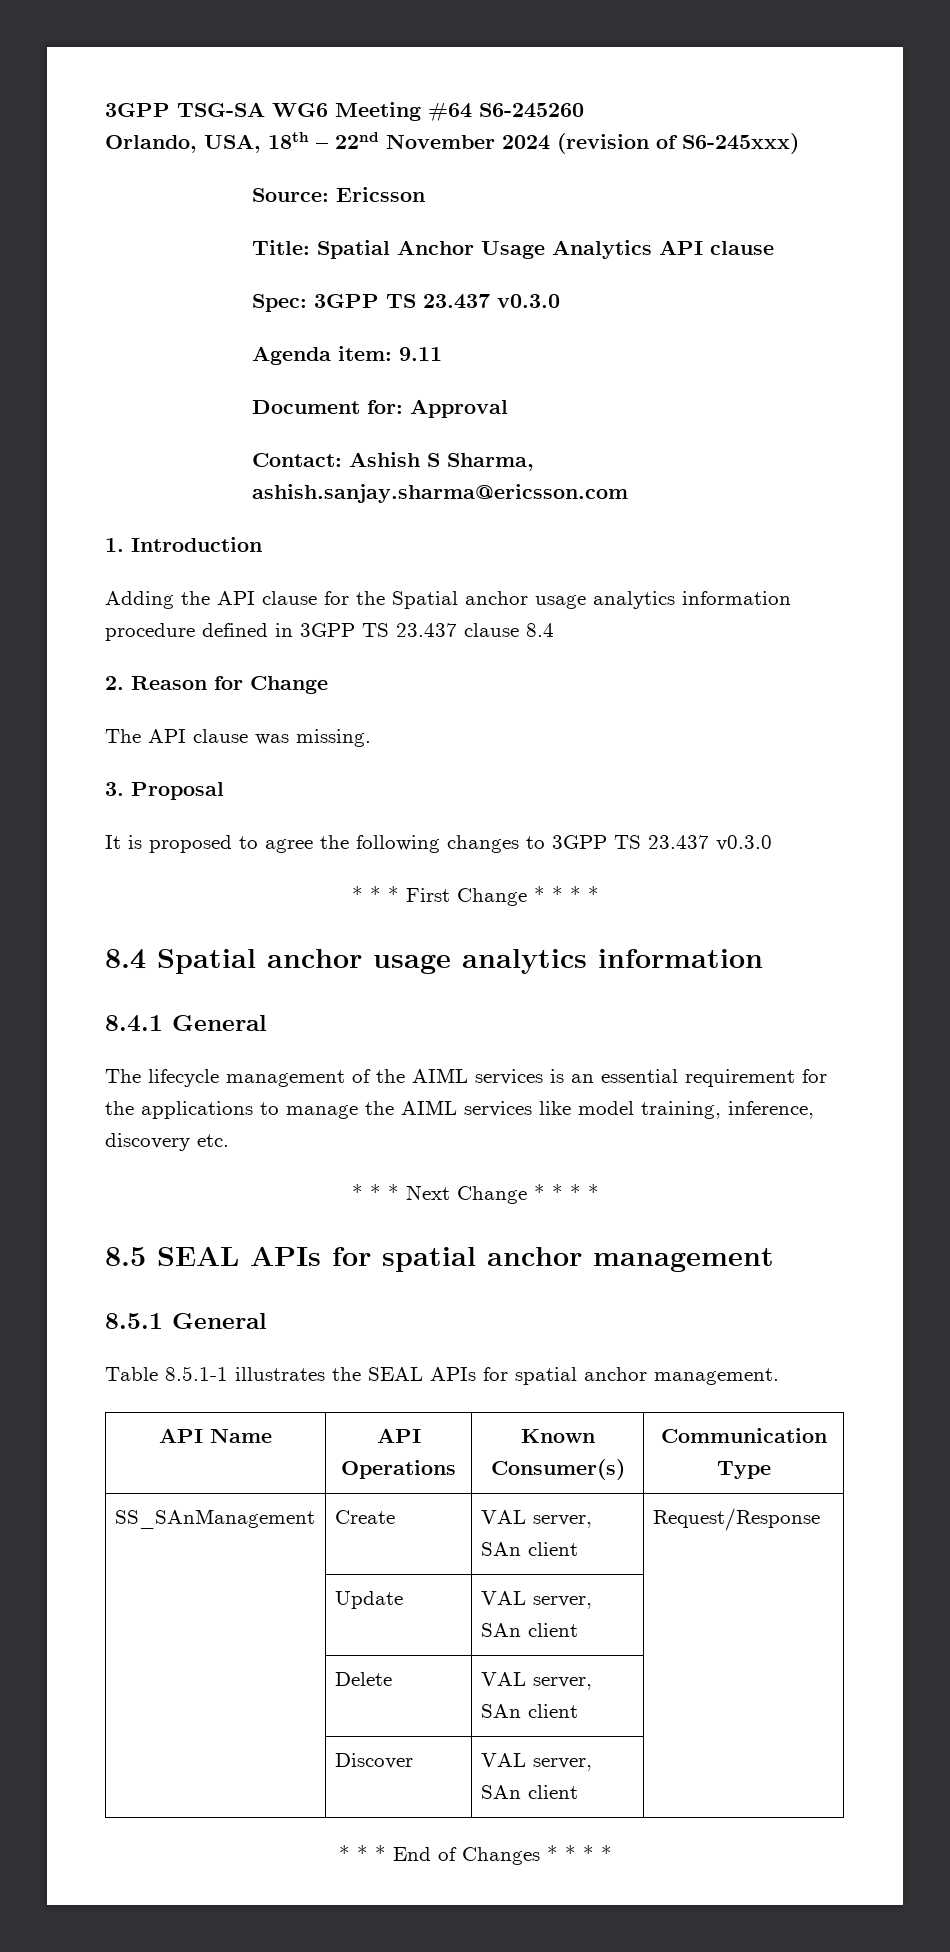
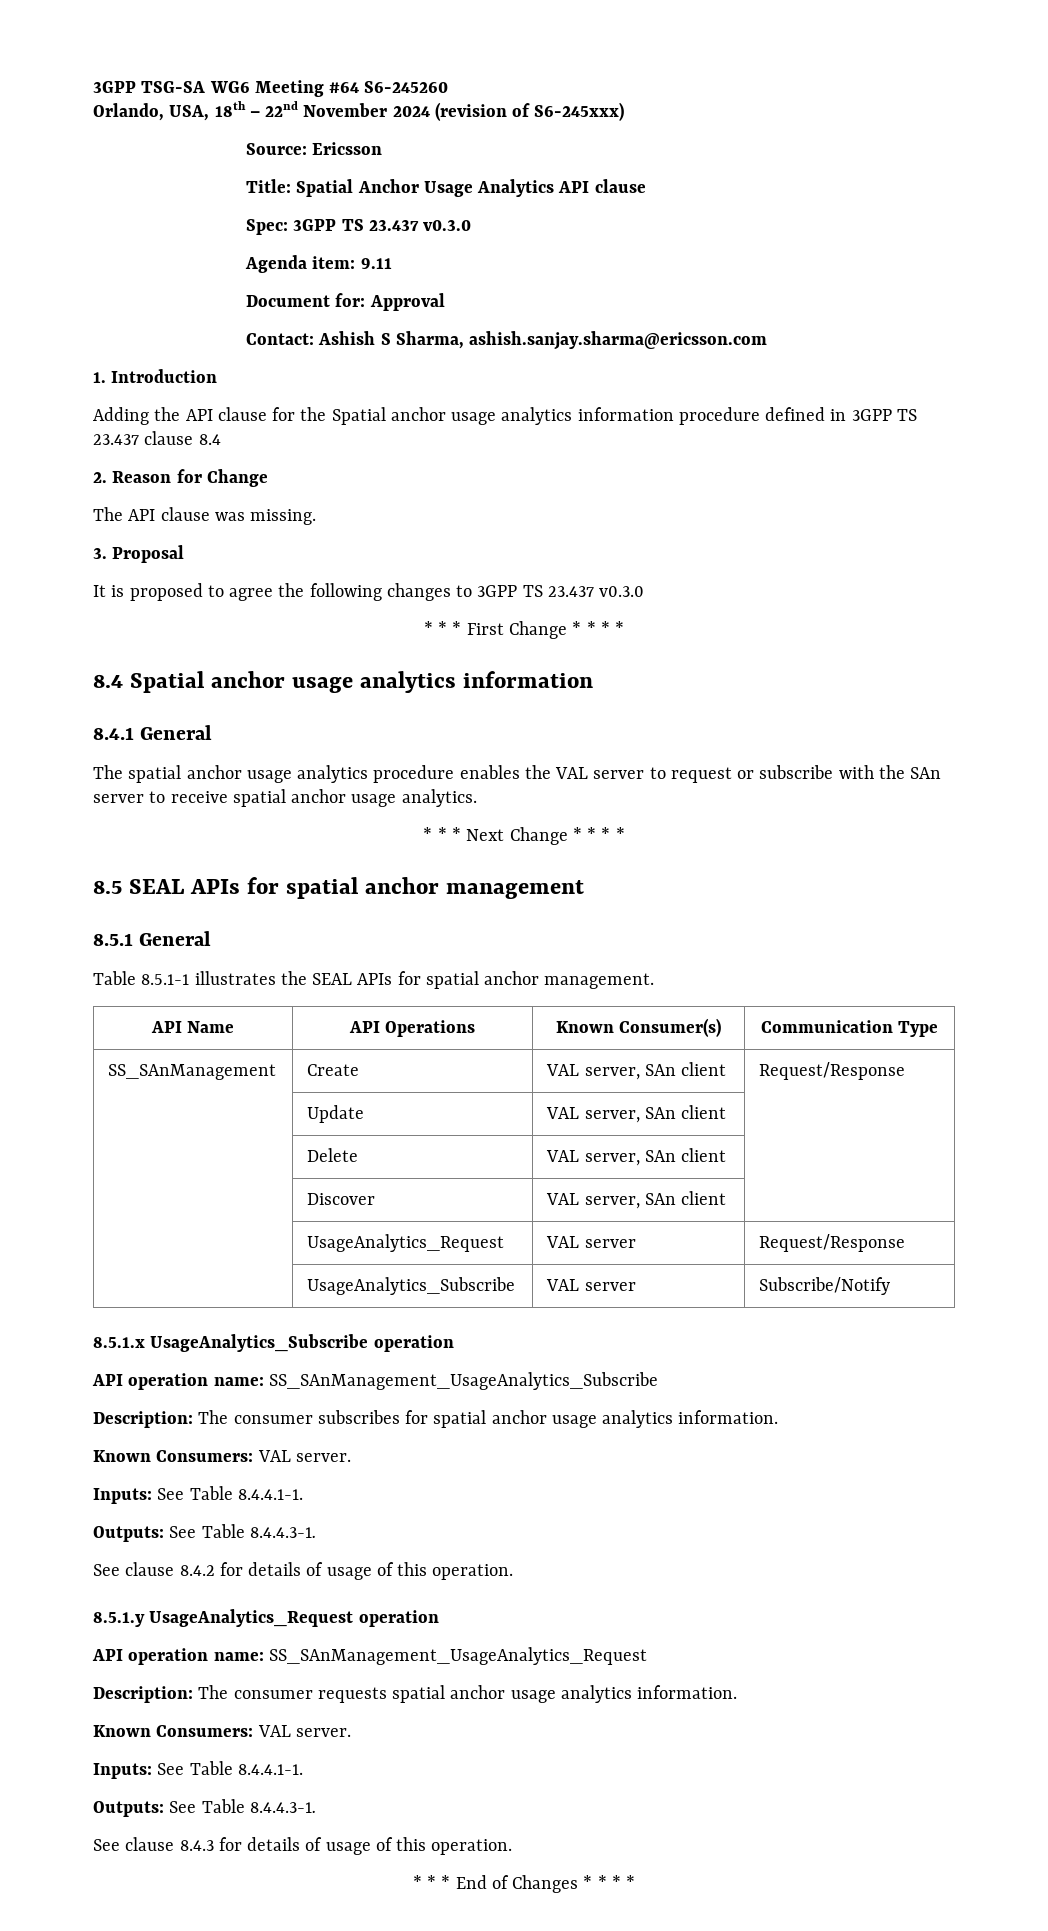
[148,1068,827,1087] [105,1100,814,1119] [105,1133,229,1151] lifecycle management of the AIML services is an essential requirement for the applications to manage the AIML services like model training, inference, discovery etc. -> [128,765,942,783] [93,789,477,807] spatial anchor usage analytics procedure enables the VAL server to request or subscribe with the SAn server to receive spatial anchor usage analytics.
(578, 1792) none -> [307,1234,505,1252] [546,1236,636,1248] [759,1234,906,1252] [307,1277,516,1295] [546,1279,636,1291] [759,1277,891,1295] [93,1334,454,1352] [92,1372,658,1390] [93,1410,779,1428] [93,1450,351,1462] [93,1486,303,1504] [93,1524,316,1542] [93,1562,514,1580] [93,1609,439,1627] [92,1647,647,1665] [93,1685,738,1703] [93,1725,351,1737] [93,1761,303,1779] [93,1799,316,1817] [93,1837,513,1855] // | UsageAnalytics_Request | VAL server | Request/Response // | UsageAnalytics_Subscribe | VAL server | Subscribe/Notify // 8.5.1.x UsageAnalytics_Subscribe operation // API operation name: SS_SAnManagement_UsageAnalytics_Subscribe // Description: The consumer subscribes for spatial anchor usage analytics information. // Known Consumers: VAL server. // Inputs: See Table 8.4.4.1-1. // Outputs: See Table 8.4.4.3-1. // See clause 8.4.2 for details of usage of this operation. // 8.5.1.y UsageAnalytics_Request operation // API operation name: SS_SAnManagement_UsageAnalytics_Request // Description: The consumer requests spatial anchor usage analytics information. // Known Consumers: VAL server. // Inputs: See Table 8.4.4.1-1. // Outputs: See Table 8.4.4.3-1. // See clause 8.4.3 for details of usage of this operation.

